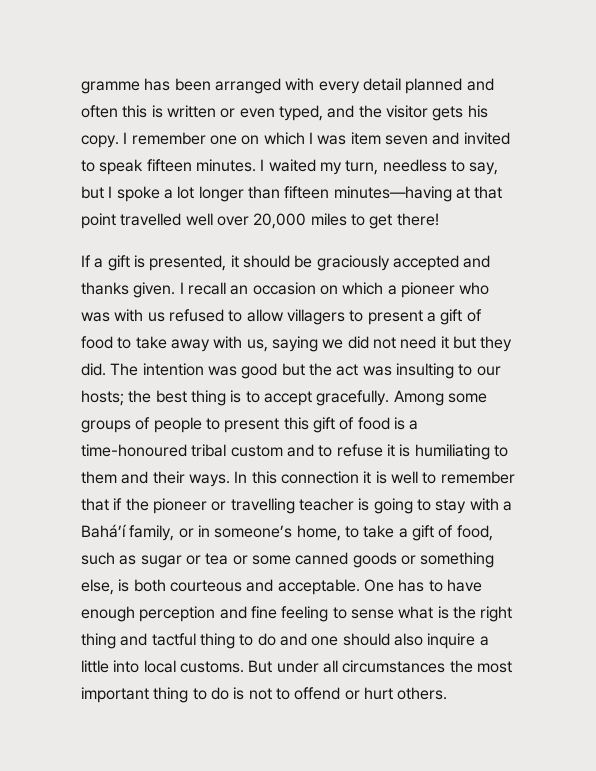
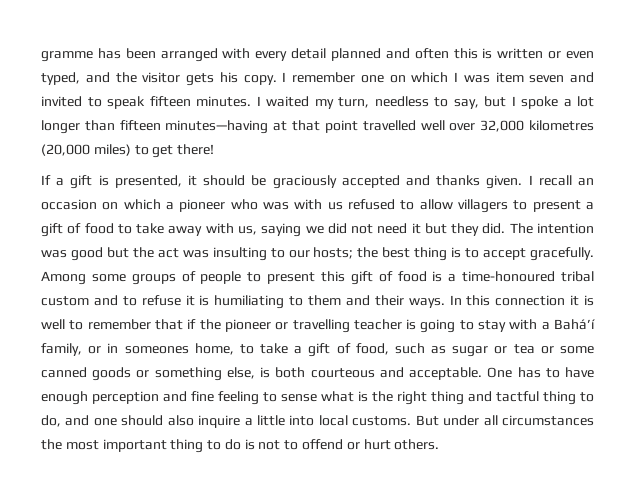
[253,213,347,229] 20,000 miles -> [480,120,594,132] [41,144,131,156] 32,000 kilometres (20,000 miles)
[214,525,293,538] someone’s -> [124,346,189,354] someones
[257,633,276,646] do -> [41,415,61,427] do,

